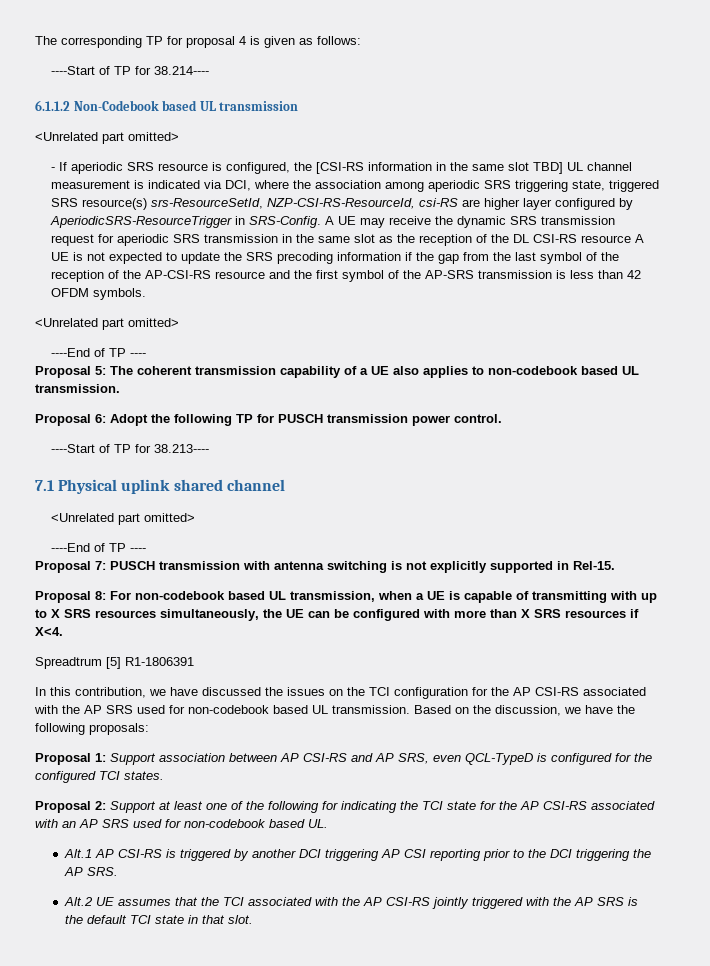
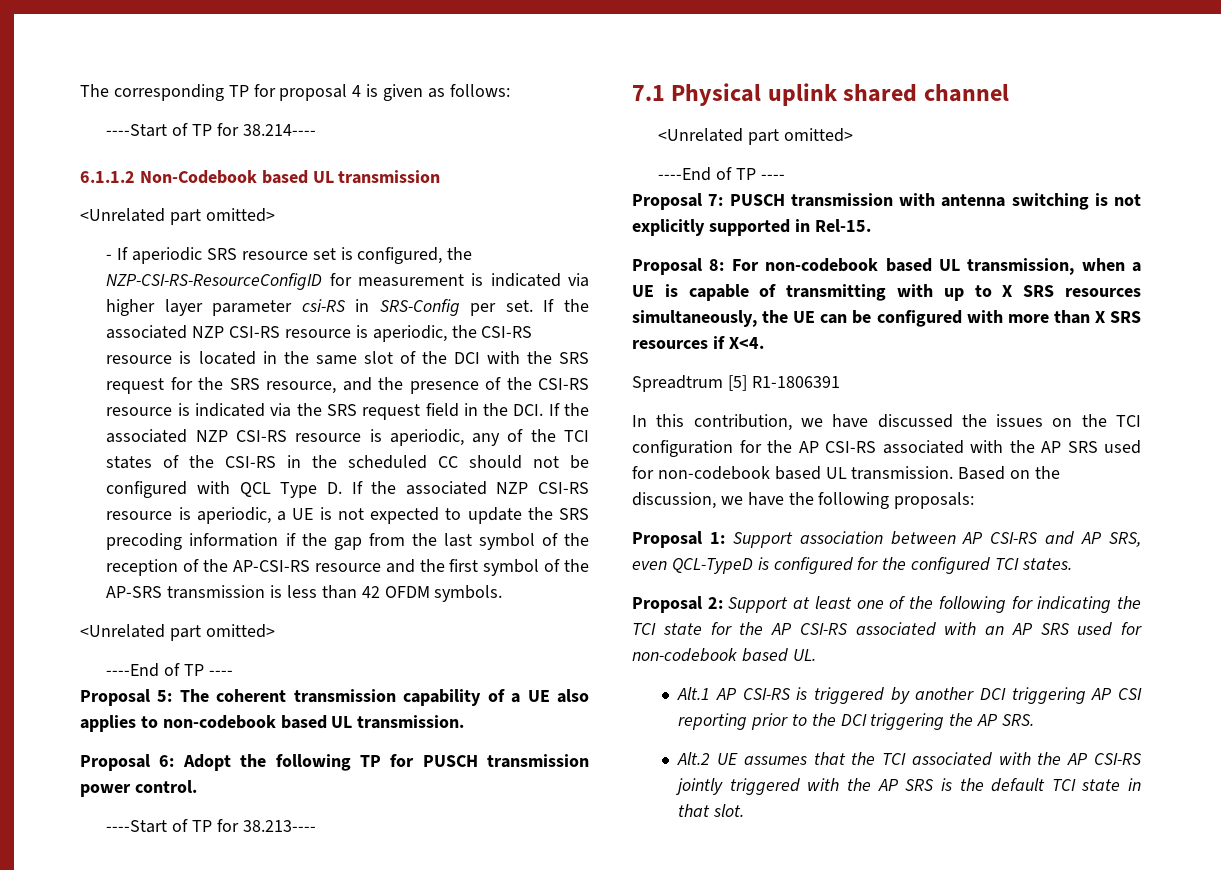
(208, 167) none -> [312,248,336,260] set
[315,162,632,174] [50,180,659,192] [50,198,633,210] [49,216,615,228] [50,234,644,246] [CSI-RS information in the same slot TBD] UL channel measurement is indicated via DCI, where the association among aperiodic SRS triggering state, triggered SRS resource(s) srs-ResourceSetId, NZP-CSI-RS-ResourceId, csi-RS are higher layer configured by AperiodicSRS-ResourceTrigger in SRS-Config. A UE may receive the dynamic SRS transmission request for aperiodic SRS transmission in the same slot as the reception of the DL CSI-RS resource A -> [106,273,589,290] [106,299,590,316] [106,325,533,342] [106,351,590,365] [106,377,590,394] [106,403,590,420] [106,429,590,446] [106,455,590,469] [106,481,589,498] [106,507,287,524] NZP-CSI-RS-ResourceConfigID for measurement is indicated via higher layer parameter csi-RS in SRS-Config per set. If the associated NZP CSI-RS resource is aperiodic, the CSI-RS resource is located in the same slot of the DCI with the SRS request for the SRS resource, and the presence of the CSI-RS resource is indicated via the SRS request field in the DCI. If the associated NZP CSI-RS resource is aperiodic, any of the TCI states of the CSI-RS in the scheduled CC should not be configured with QCL Type D. If the associated NZP CSI-RS resource is aperiodic, a

